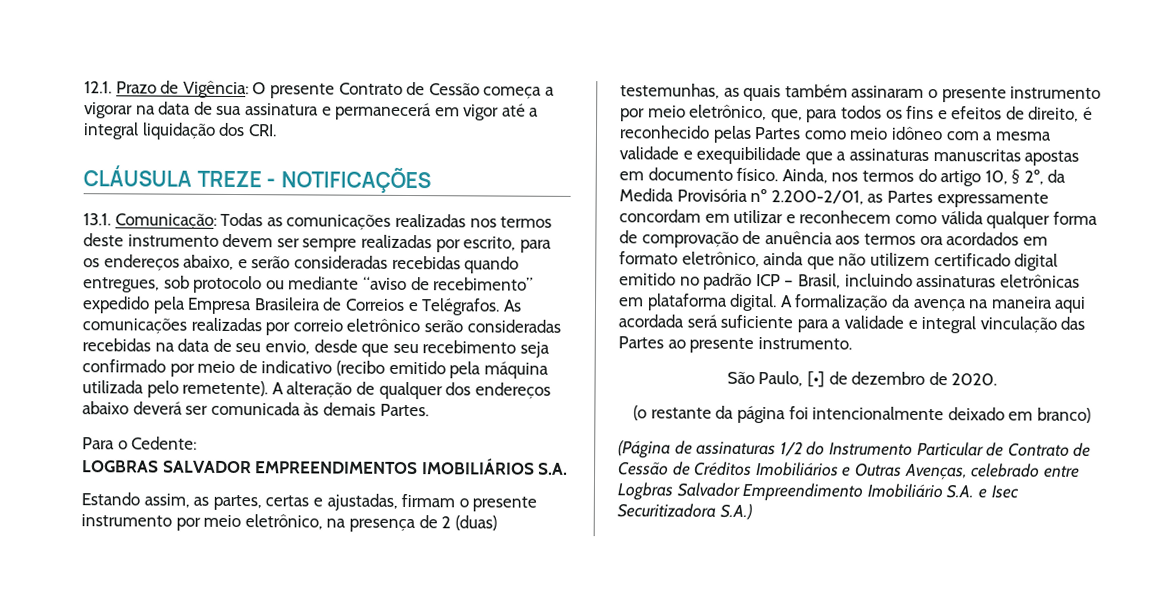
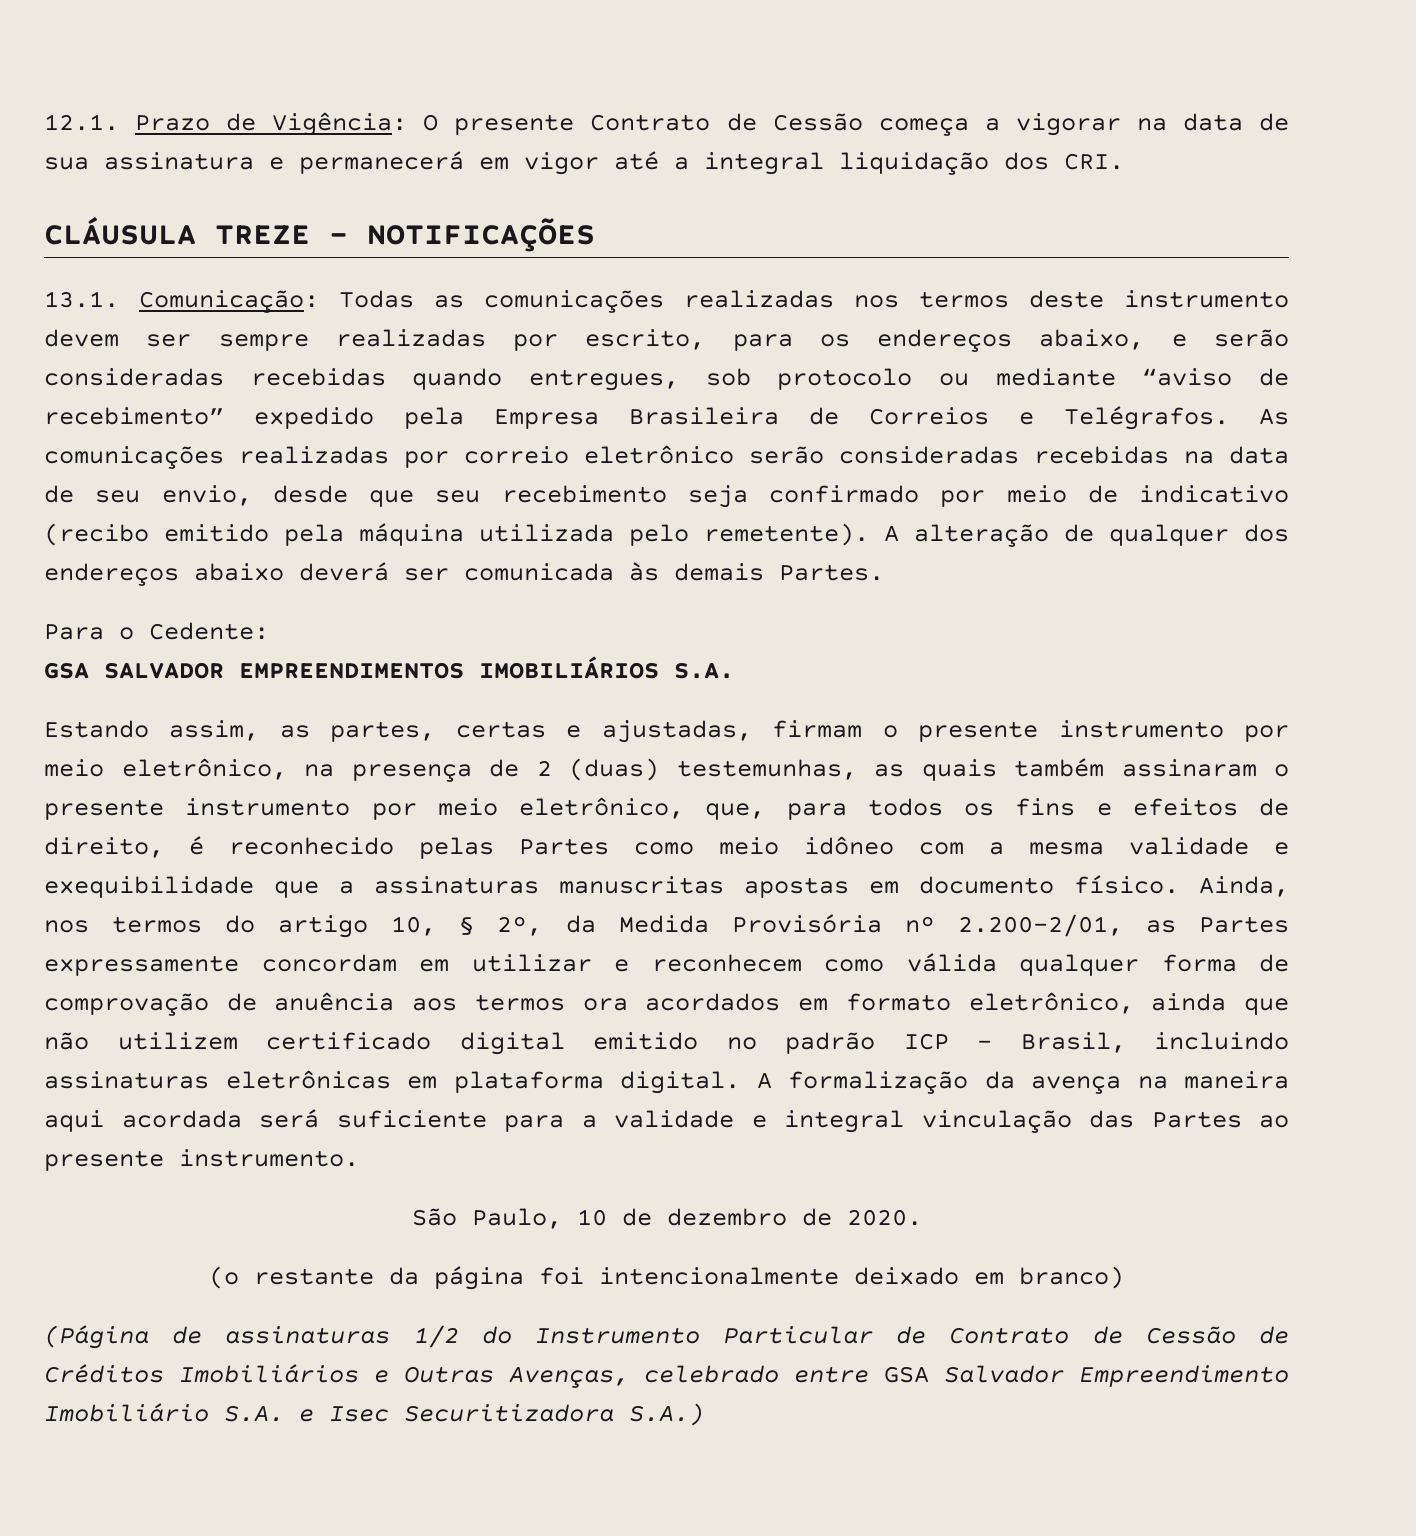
[82,460,159,473] LOGBRAS -> [44,662,89,679] GSA
[806,371,825,388] [•] -> [576,1209,607,1226] 10
[617,482,673,501] Logbras -> [884,1366,929,1383] GSA

